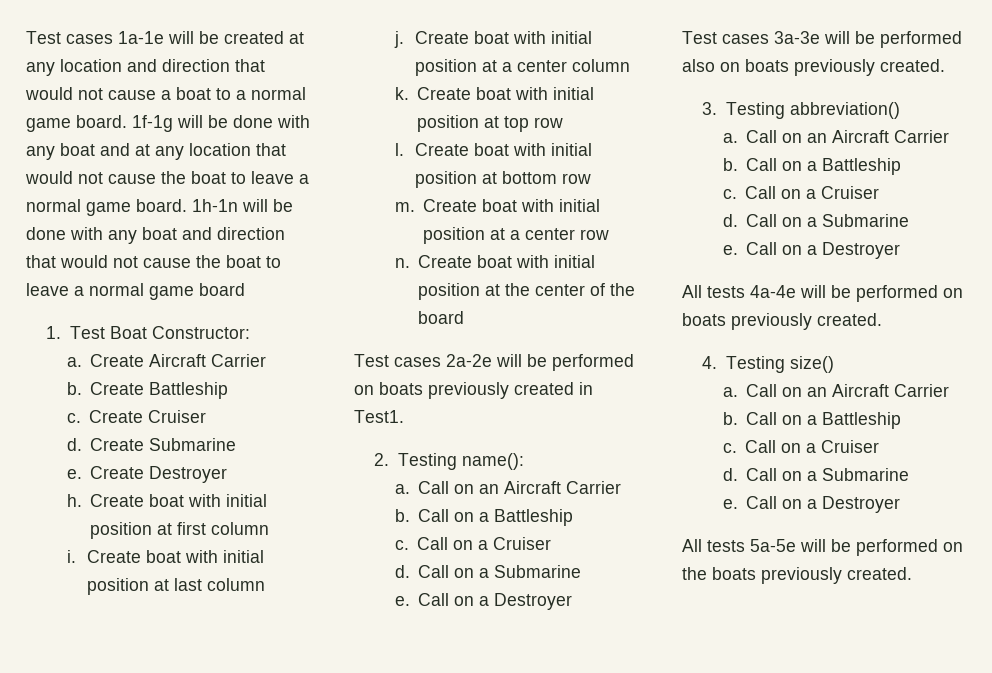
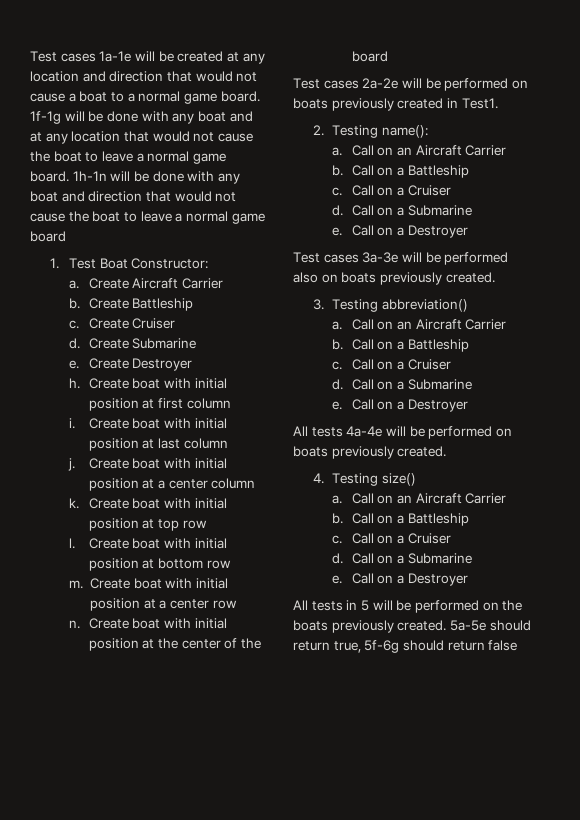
[750,539,796,552] 5a-5e -> [346,600,369,611] in 5
(912, 573) none -> [449,620,531,631] [293,640,518,653] 5a-5e should return true, 5f-6g should return false

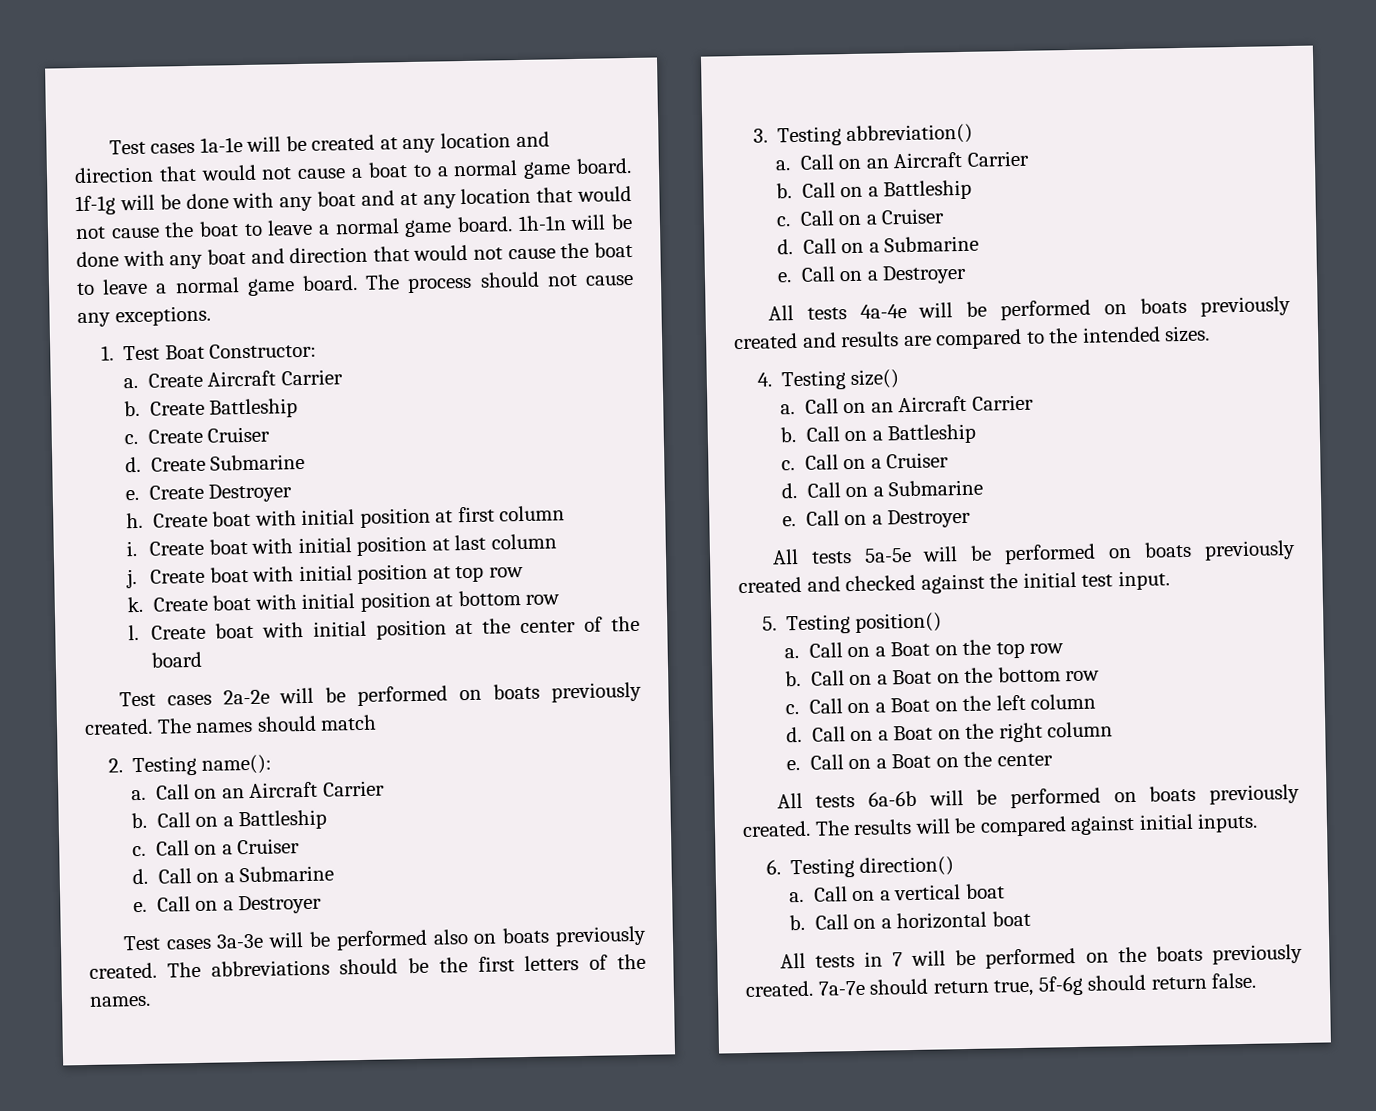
[30,231,66,242] board -> [302,271,634,294] [77,305,211,328] board. The process should not cause any exceptions.
[158,478,256,489] [69,498,227,509] [88,518,207,531] [69,538,76,549] a center column // k. Create boat with initial position at top row // l. -> [455,565,524,583] [127,596,144,613] top row // k.
[69,578,228,589] [89,598,237,611] [69,620,81,629] m. Create boat with initial position at a center row // n. -> [128,624,140,641] l.
[397,98,498,109] created in Test1. -> [84,714,378,735] created. The names should match
(495, 277) none -> [166,953,646,978] [89,995,151,1007] The abbreviations should be the first letters of the names.
[397,446,447,457] created. -> [733,325,1211,350] created and results are compared to the intended sizes.
(468, 579) none -> [771,539,1296,565] [738,570,1170,594] [761,612,943,635] [784,639,1065,659] [785,666,1101,687] [785,693,1097,715] [786,721,1114,743] [786,751,1053,771] [776,783,1300,809] [742,812,1259,838] [765,856,955,879] [789,883,1005,903] [789,910,1031,931] // All tests 5a-5e will be performed on boats previously created and checked against the initial test input. // 5. Testing position() // a. Call on a Boat on the top row // b. Call on a Boat on the bottom row // c. Call on a Boat on the left column // d. Call on a Boat on the right column // e. Call on a Boat on the center // All tests 6a-6b will be performed on boats previously created. The results will be compared against initial inputs. // 6. Testing direction() // a. Call on a vertical boat // b. Call on a horizontal boat
[360,600,369,611] 5 -> [892,952,904,967] 7
[449,620,486,631] 5a-5e -> [817,980,866,996] 7a-7e
[488,640,518,651] false -> [1211,972,1257,989] false.

